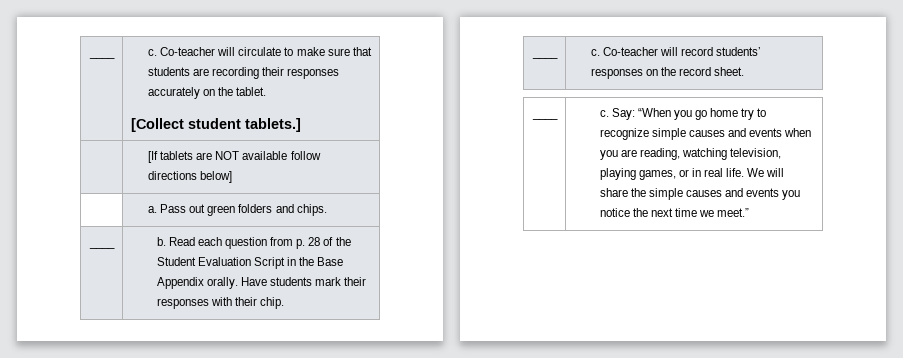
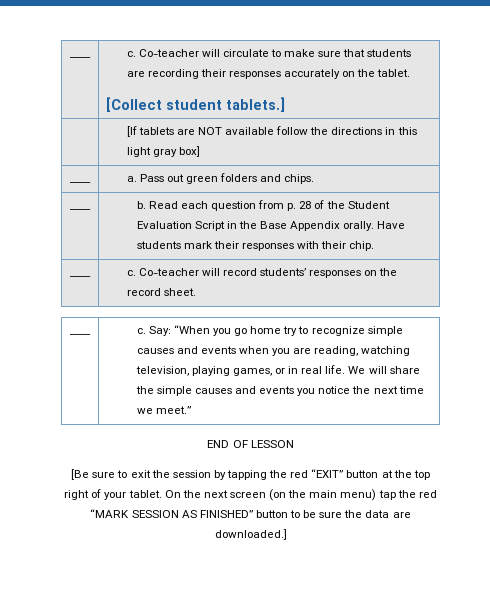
[148,171,233,183] directions below] // -> [310,127,417,135] [126,146,200,157] [70,182,91,183] the directions in this light gray box] // ____
(750, 212) none -> [207,440,294,448] [71,469,430,480] [64,489,437,501] [90,509,411,518] [214,529,287,540] // END OF LESSON // [Be sure to exit the session by tapping the red “EXIT” button at the top right of your tablet. On the next screen (on the main menu) tap the red “MARK SESSION AS FINISHED” button to be sure the data are downloaded.]

